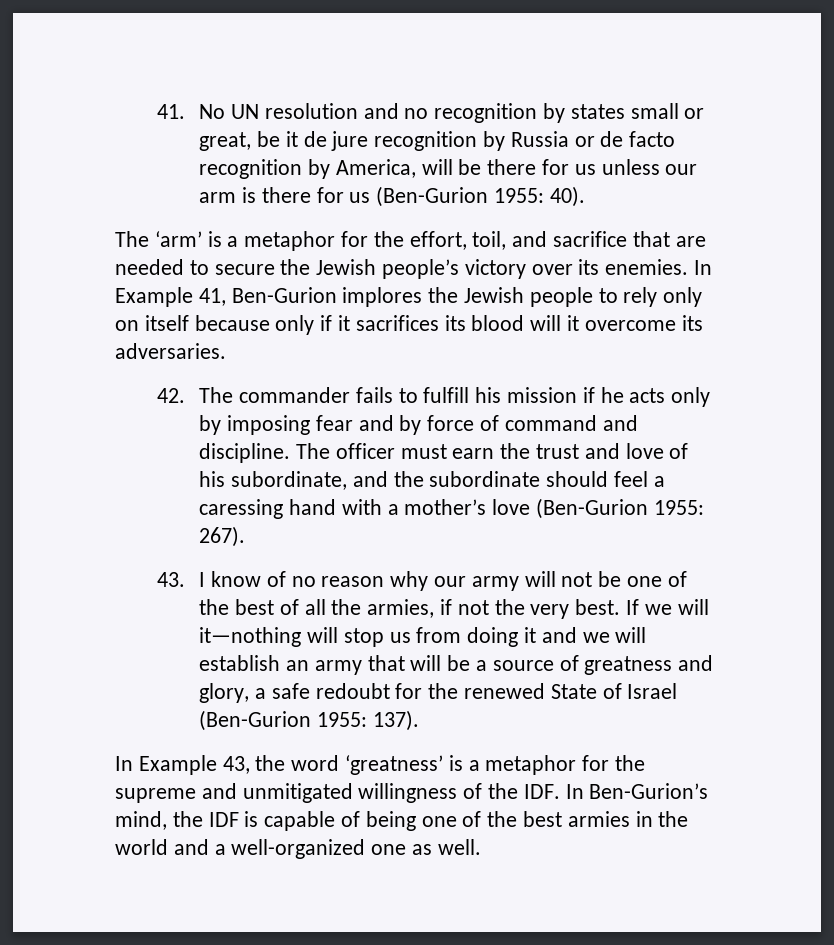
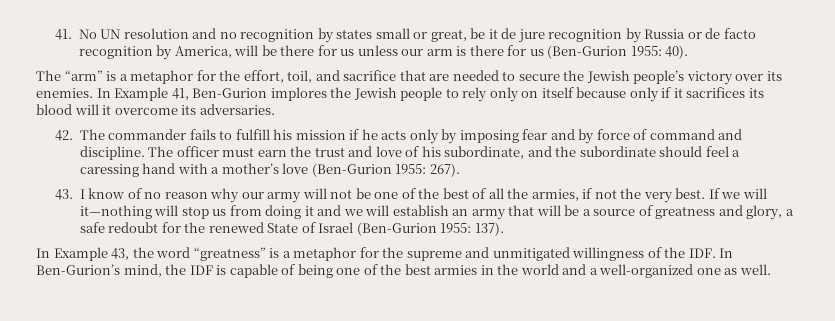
[154,231,202,247] ‘arm’ -> [64,70,103,81] “arm”
[345,755,444,775] ‘greatness’ -> [193,247,266,261] “greatness”

